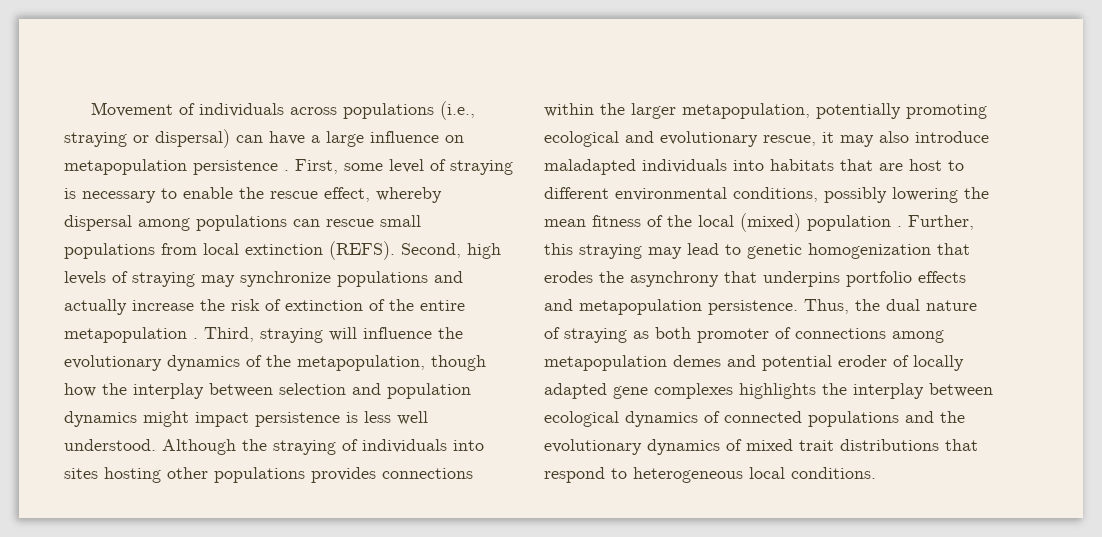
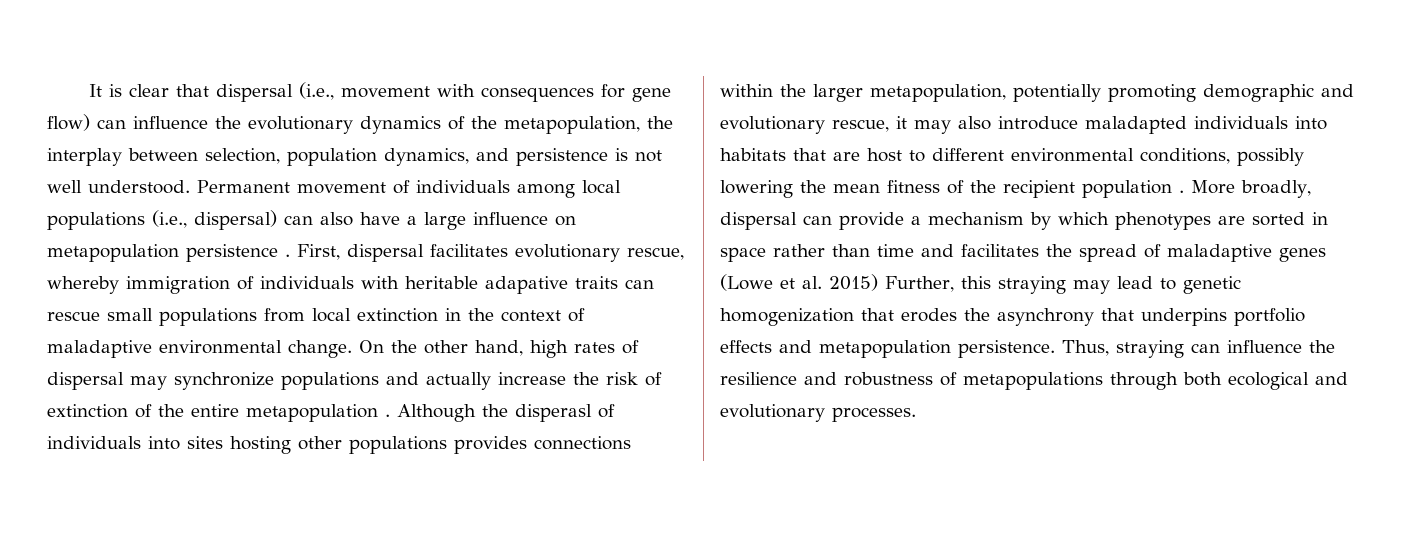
[91,101,476,120] [64,132,149,147] Movement of individuals across populations (i.e., straying or -> [88,82,671,102] [47,114,673,134] [47,148,662,166] [47,180,621,198] [47,210,187,230] It is clear that dispersal (i.e., movement with consequences for gene flow) can influence the evolutionary dynamics of the metapopulation, the interplay between selection, population dynamics, and persistence is not well understood. Permanent movement of individuals among local populations (i.e.,
(263, 139) none -> [320,212,353,226] also
[344,159,513,175] [64,187,442,203] [64,215,287,231] some level of straying is necessary to enable the rescue effect, whereby dispersal among populations -> [347,244,684,262] [47,276,618,294] dispersal facilitates evolutionary rescue, whereby immigration of individuals with heritable adapative traits
[329,241,501,260] [64,271,195,287] (REFS). Second, high levels of straying -> [445,308,585,322] [47,340,639,358] [47,372,124,390] in the context of maladaptive environmental change. On the other hand, high rates of dispersal
[204,327,463,343] [64,355,486,371] [64,383,471,399] [64,411,428,427] [64,439,156,451] Third, straying will influence the evolutionary dynamics of the metapopulation, though how the interplay between selection and population dynamics might impact persistence is less well understood. -> (390, 415) none
[273,440,336,455] straying -> [515,404,592,422] disperasl
[544,131,619,147] ecological -> [1203,84,1314,102] demographic
[698,213,902,232] local (mixed) population . -> [1003,180,1311,198] [720,212,1328,230] [720,244,1326,262] [720,274,878,291] recipient population . More broadly, dispersal can provide a mechanism by which phenotypes are sorted in space rather than time and facilitates the spread of maladaptive genes (Lowe et al. 2015)
[855,299,977,311] [544,327,944,343] [544,355,964,371] [544,383,993,399] [544,411,965,427] [544,439,978,455] [544,467,876,483] the dual nature of straying as both promoter of connections among metapopulation demes and potential eroder of locally adapted gene complexes highlights the interplay between ecological dynamics of connected populations and the evolutionary dynamics of mixed trait distributions that respond to heterogeneous local conditions. -> [1116,340,1335,358] [720,372,1348,390] [720,404,916,422] straying can influence the resilience and robustness of metapopulations through both ecological and evolutionary processes.

